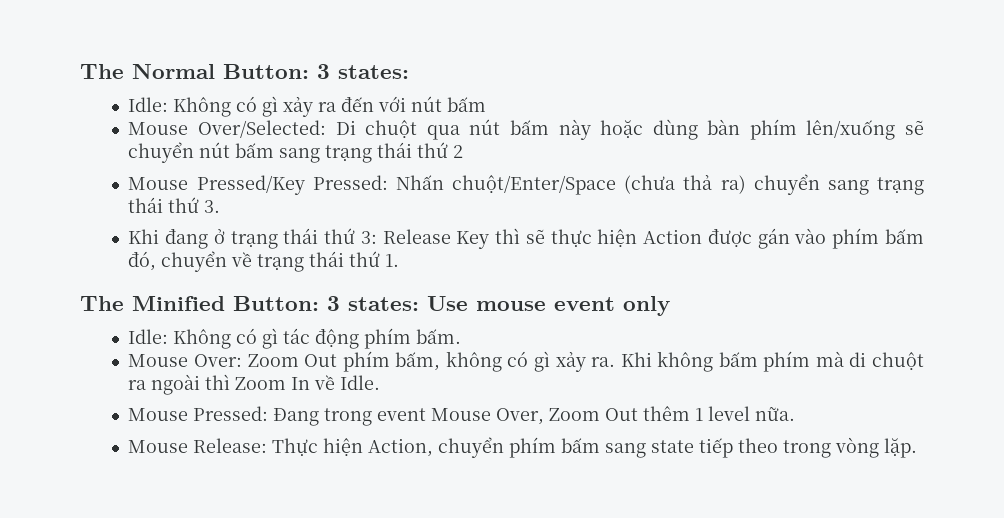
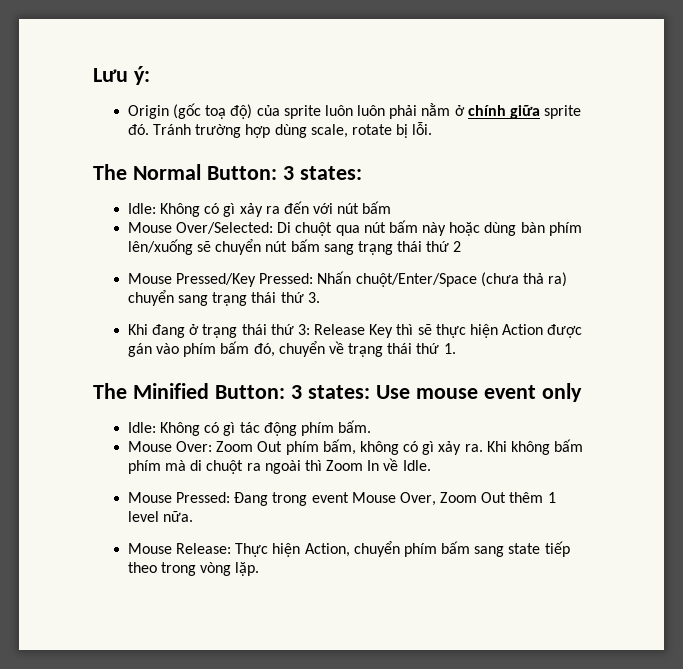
(80, 71) none -> [93,66,150,85] [127,103,582,119] [127,122,433,138] Lưu ý: // Origin (gốc toạ độ) của sprite luôn luôn phải nằm ở chính giữa sprite đó. Tránh trường hợp dùng scale, rotate bị lỗi. //

